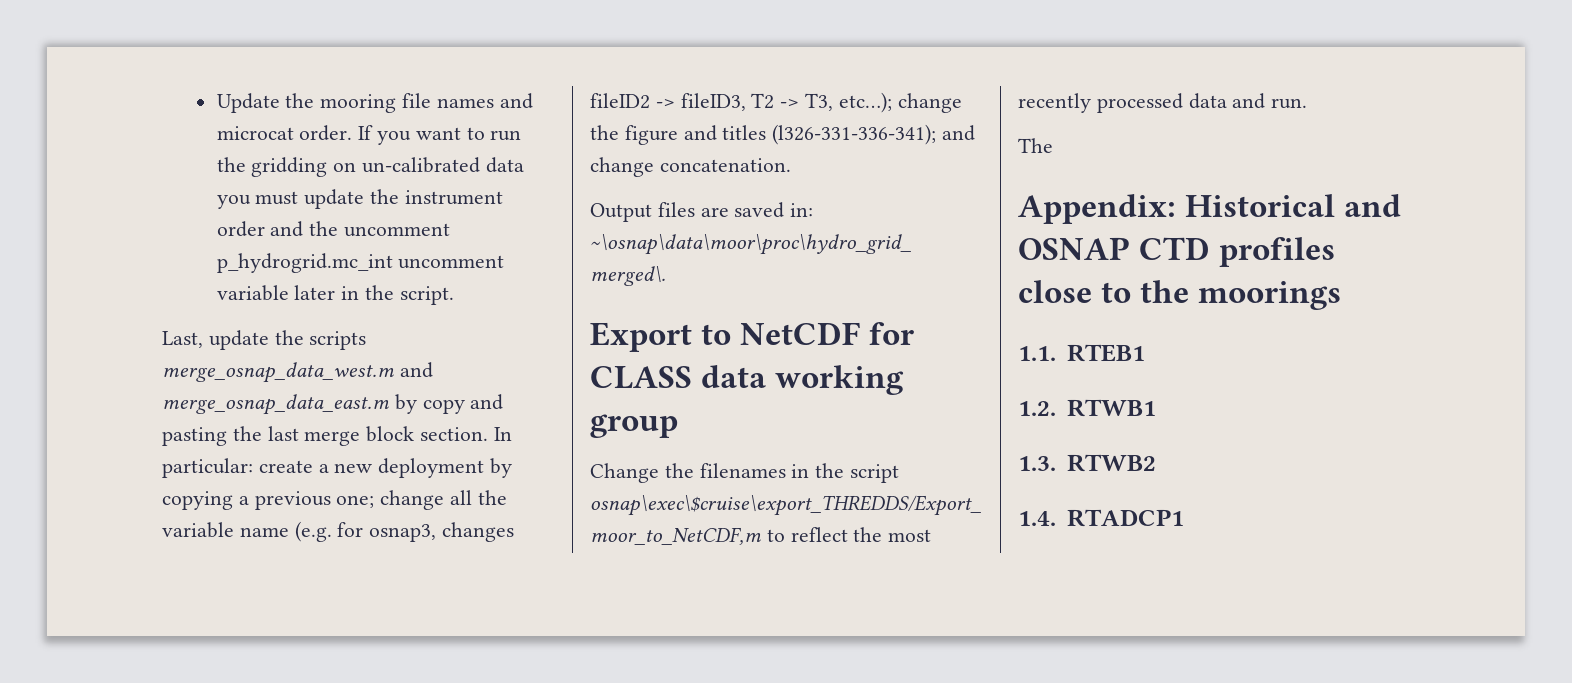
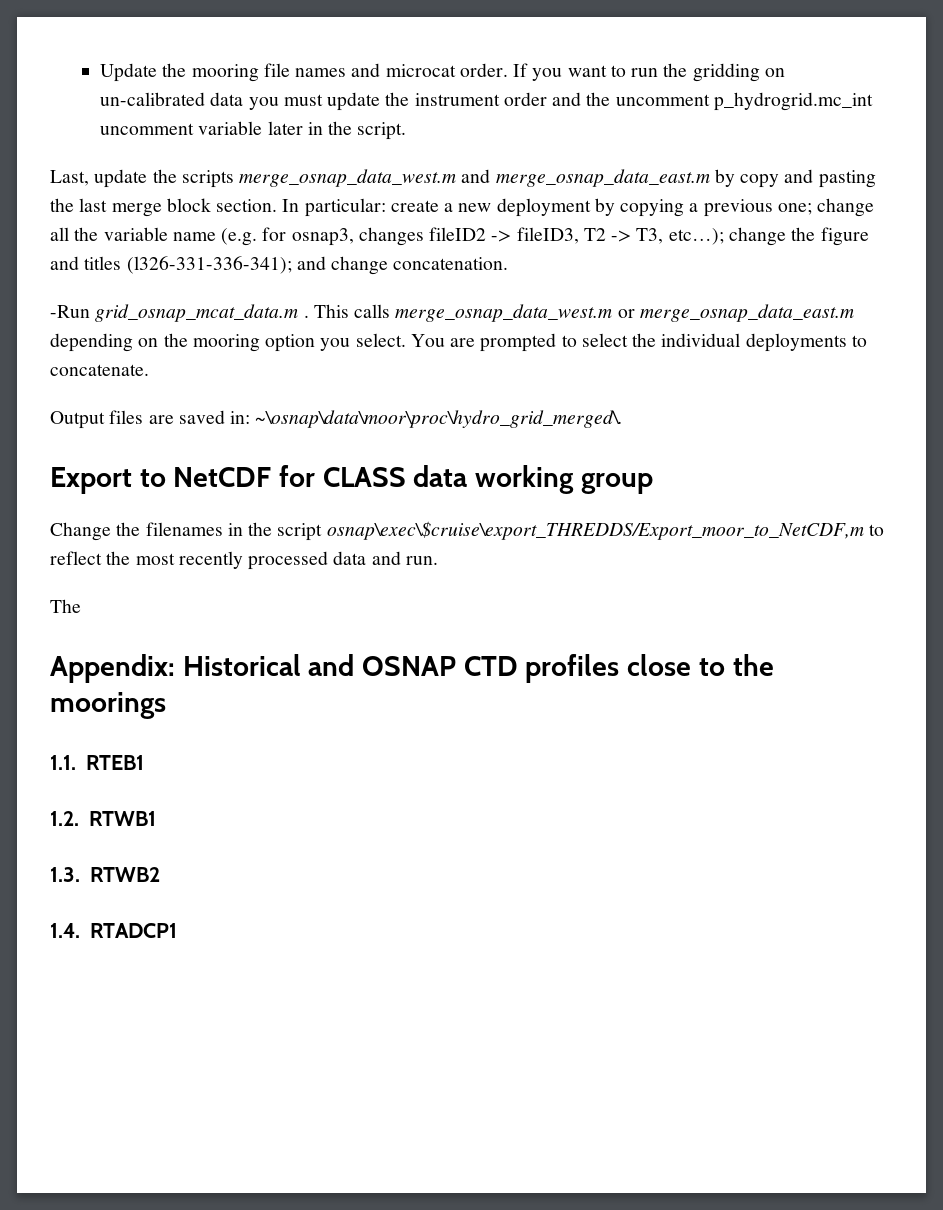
(791, 165) none -> [50,304,854,322] [50,333,867,352] [50,364,149,376] // -Run grid_osnap_mcat_data.m . This calls merge_osnap_data_west.m or merge_osnap_data_east.m depending on the mooring option you select. You are prompted to select the individual deployments to concatenate.

